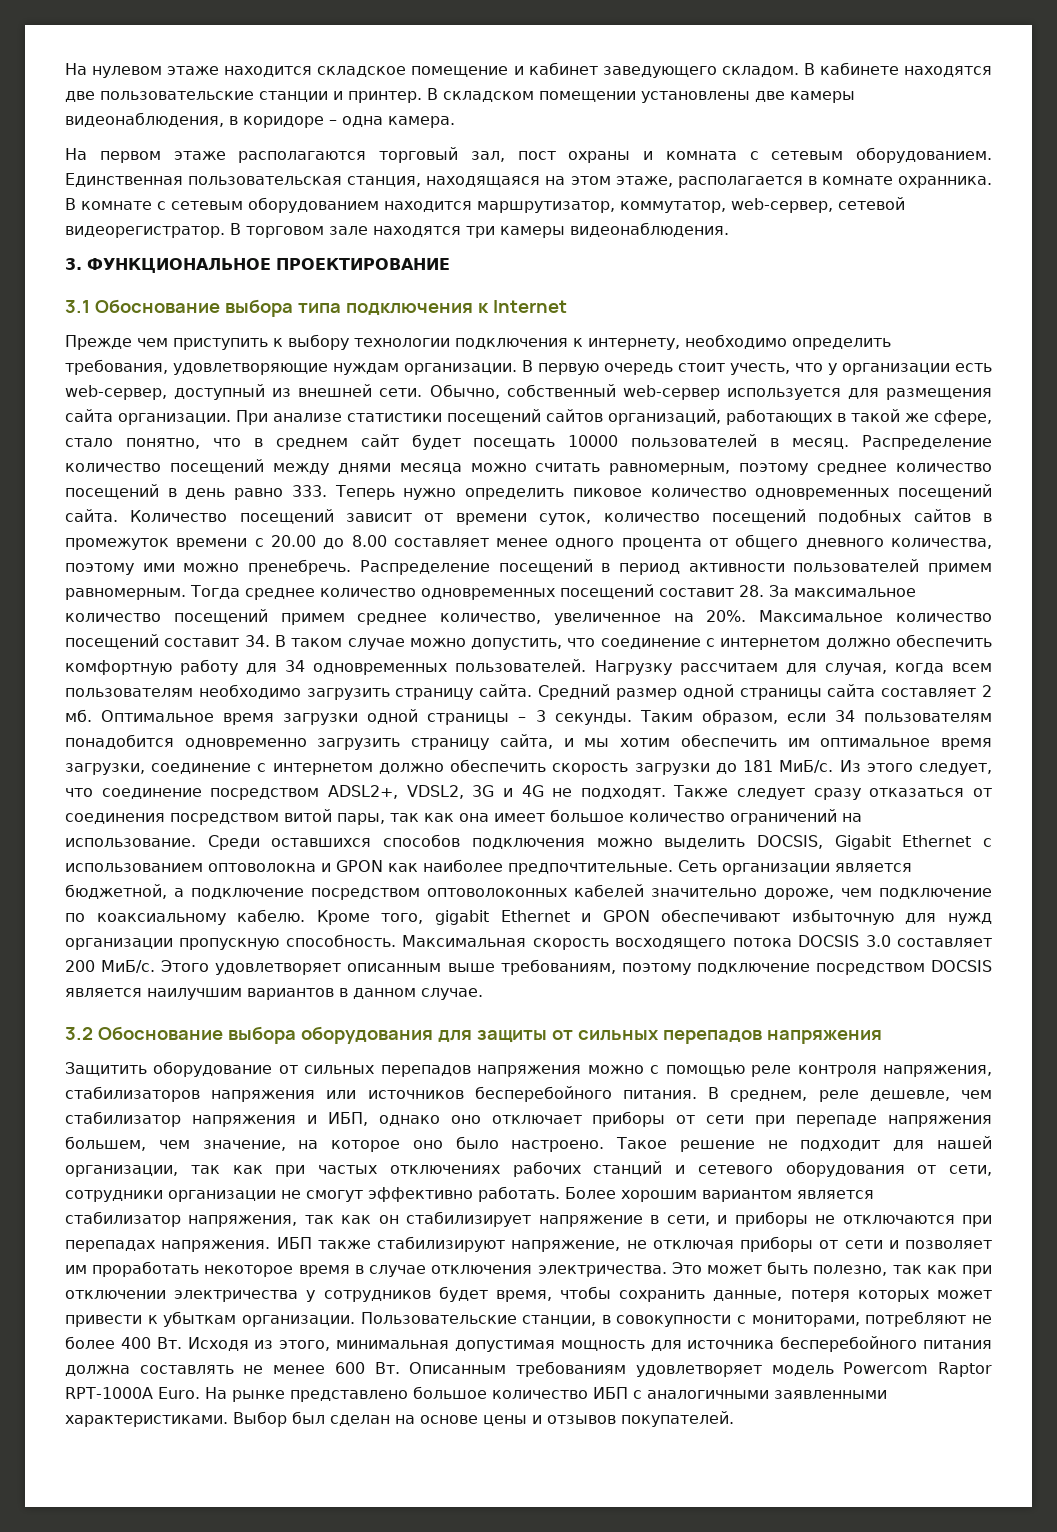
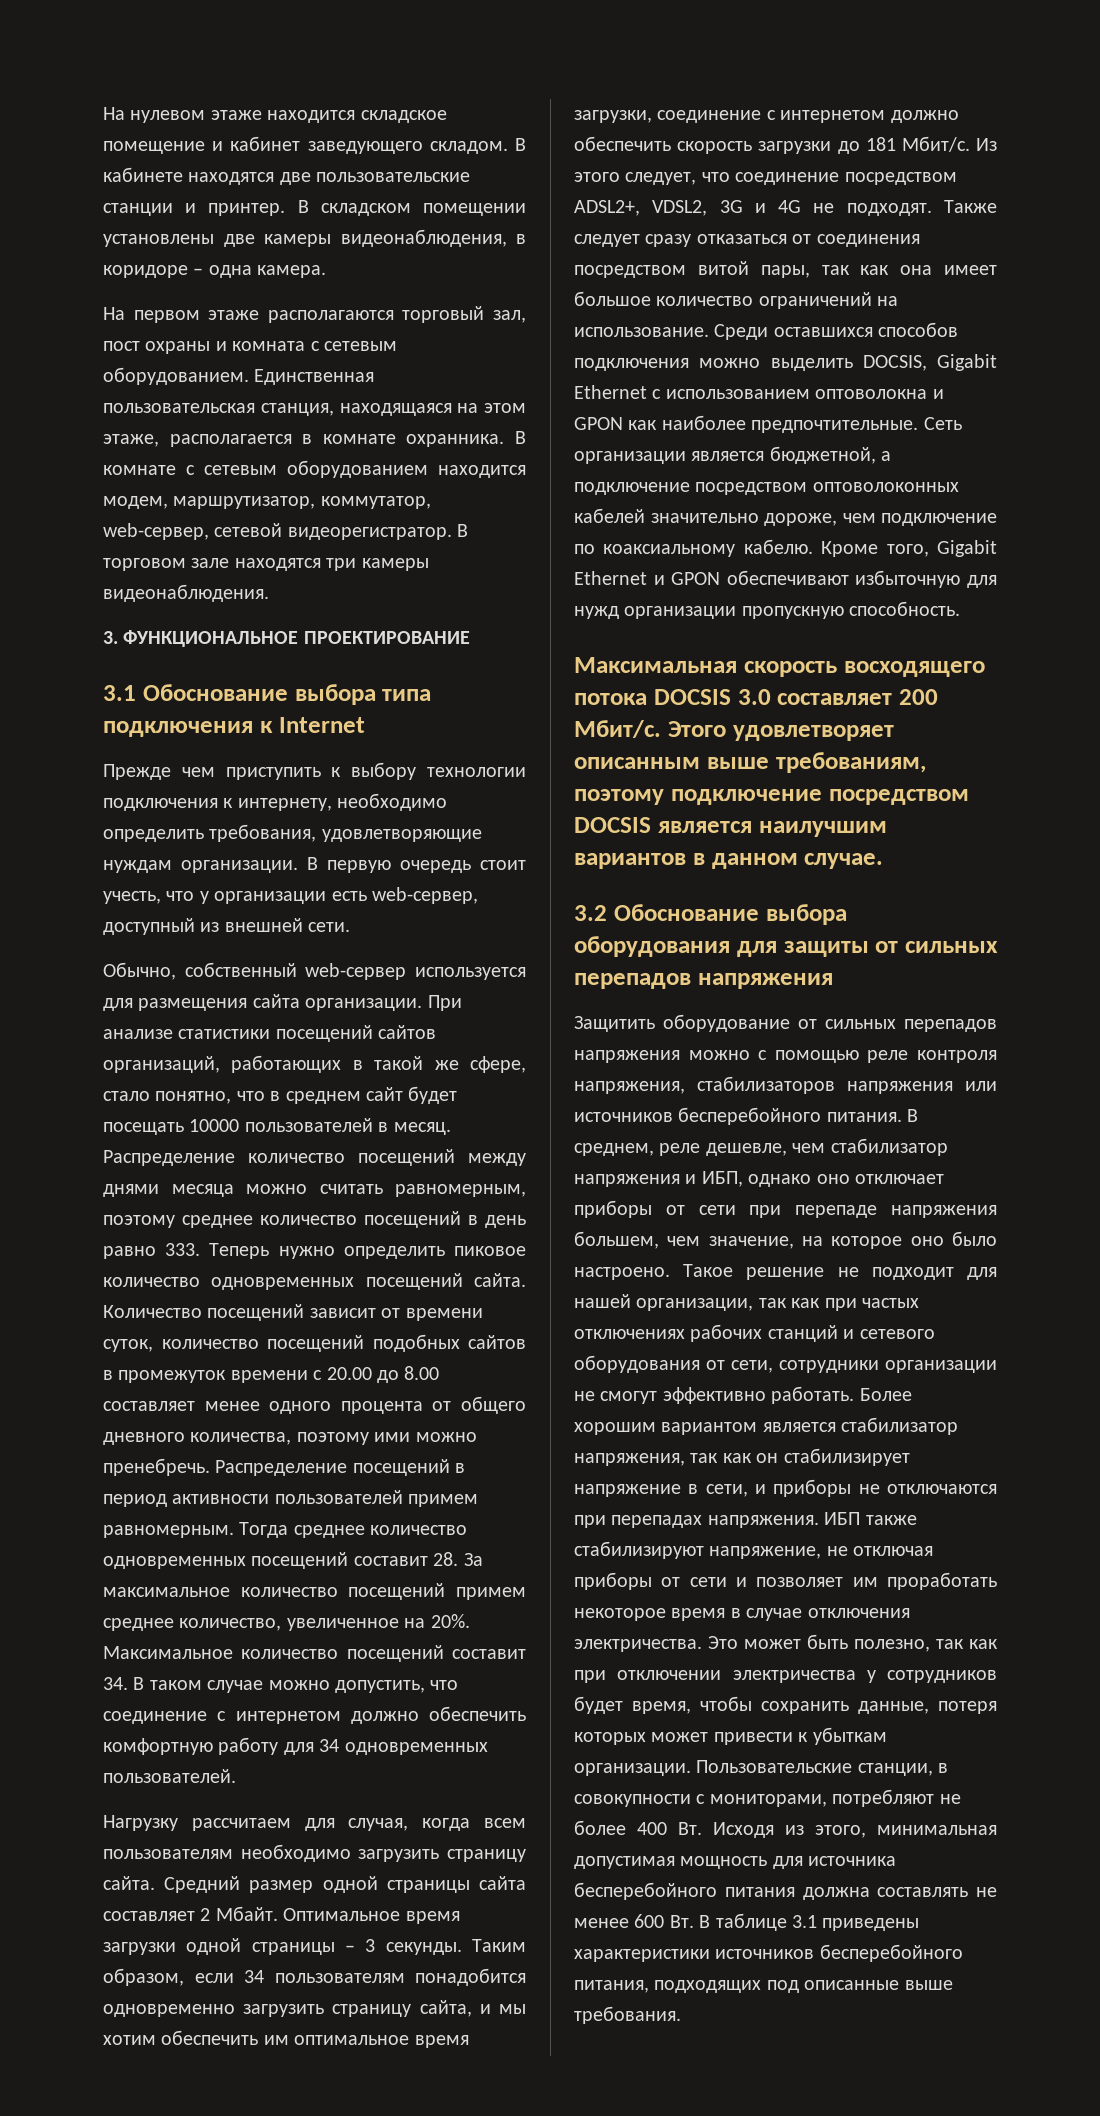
(472, 206) none -> [103,496,168,509] модем,
(423, 392) none -> (351, 927) //
(587, 665) none -> (236, 1776) //
[65,709,92,722] мб. -> [215,1906,278,1921] Мбайт.
[779,760,834,773] МиБ/с. -> [901,136,970,152] Мбит/с.
[434,910,489,925] gigabit -> [937,540,997,557] Gigabit
(396, 940) none -> (961, 608) //
[101,960,156,973] МиБ/с. -> [574,720,661,738] Мбит/с.
[409,1361,993,1377] [65,1386,887,1402] [65,1411,734,1427] Описанным требованиям удовлетворяет модель Powercom Raptor RPT-1000A Euro. На рынке представлено большое количество ИБП с аналогичными заявленными характеристиками. Выбор был сделан на основе цены и отзывов покупателей. -> [699,1913,920,1931] [574,1944,963,1962] [574,1980,953,1993] [574,2006,681,2024] В таблице 3.1 приведены характеристики источников бесперебойного питания, подходящих под описанные выше требования.

